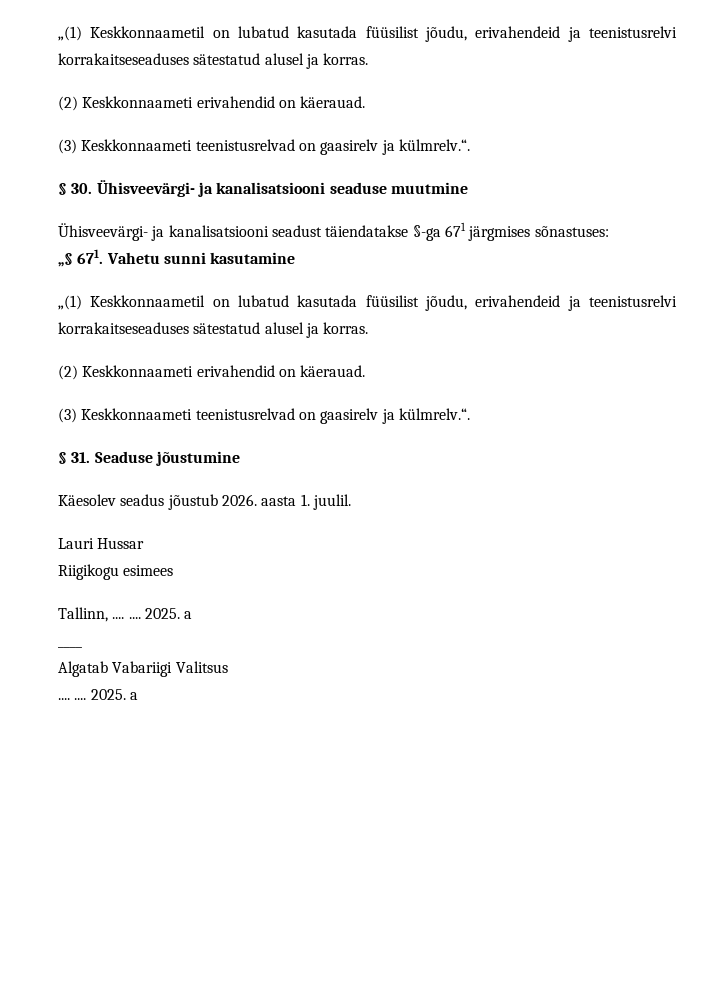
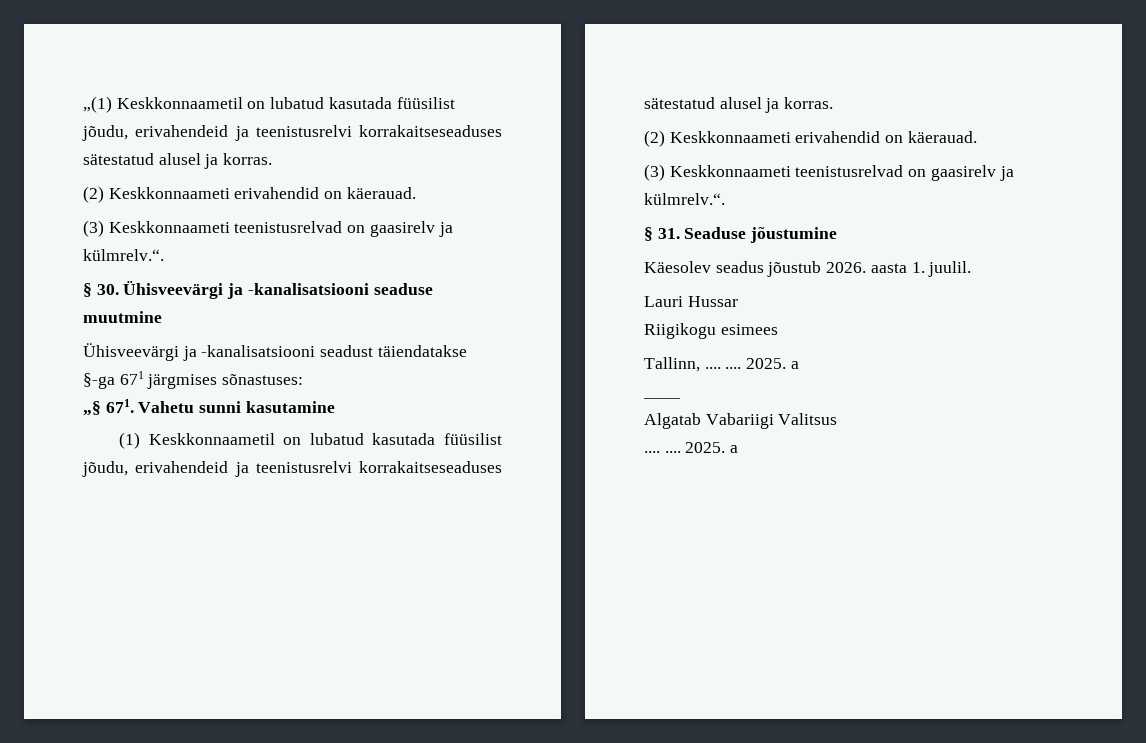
[96,180,326,197] Ühisveevärgi- ja kanalisatsiooni -> [123,281,369,299] Ühisveevärgi ja -kanalisatsiooni
[58,223,269,241] Ühisveevärgi- ja kanalisatsiooni -> [83,343,316,361] Ühisveevärgi ja -kanalisatsiooni
[58,295,82,310] „(1) -> [119,432,141,449] (1)

